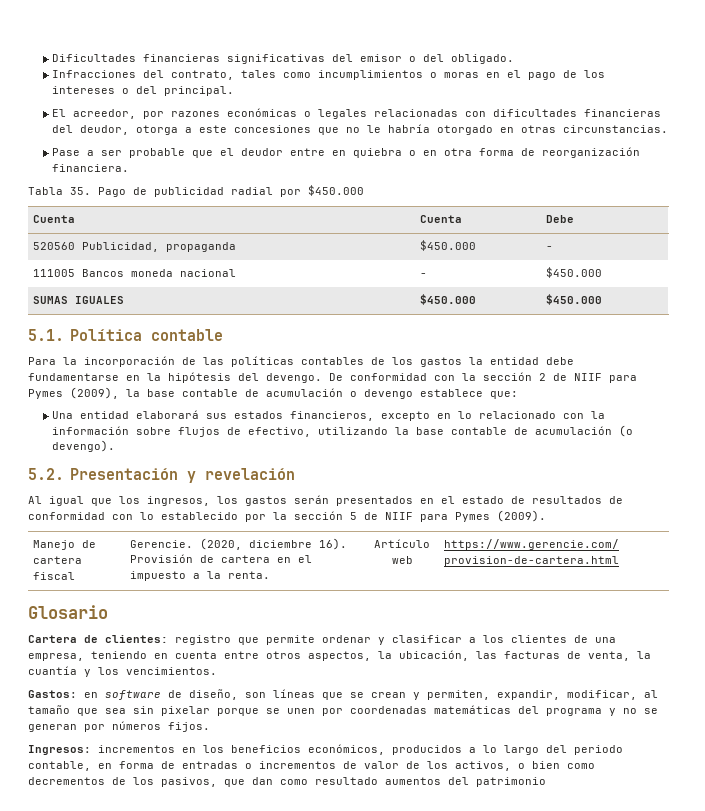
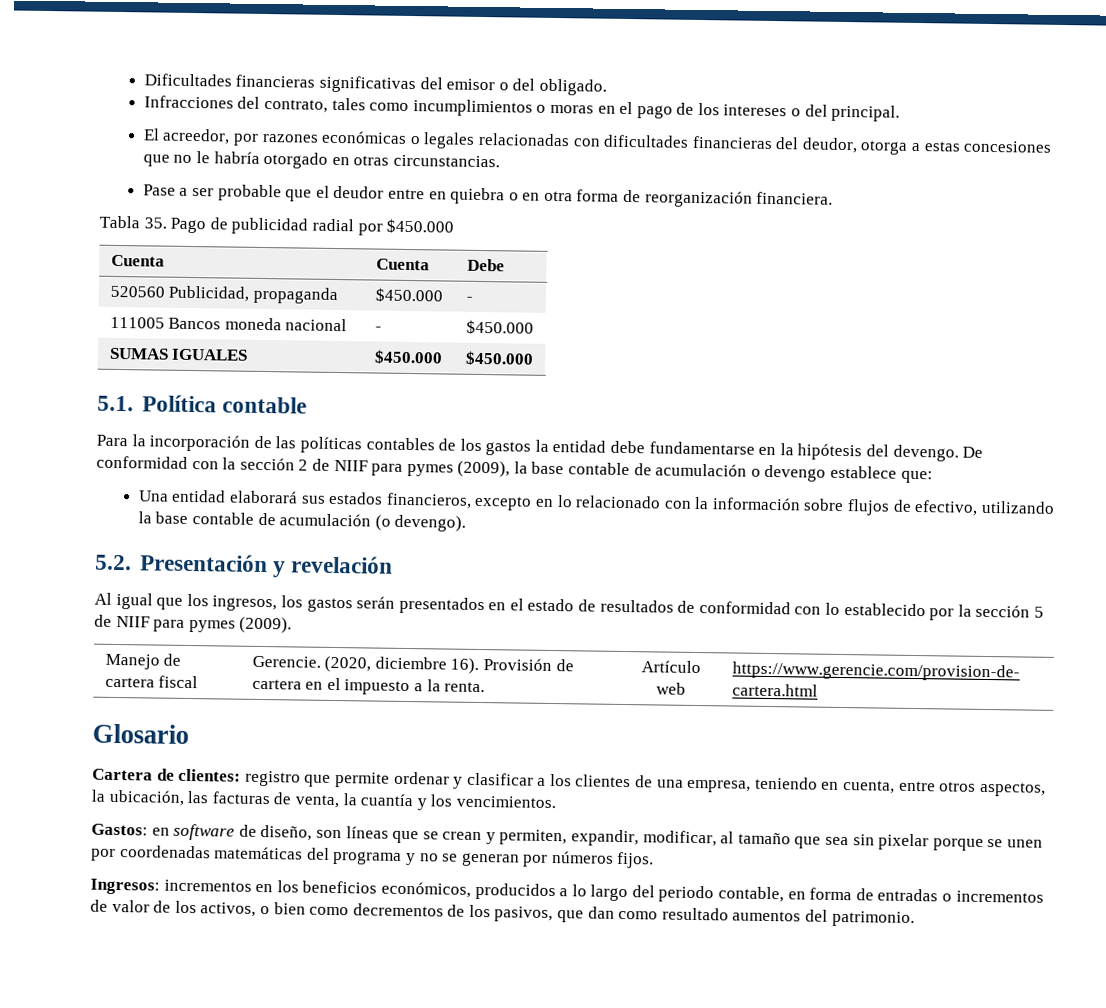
[199,125,228,133] este -> [923,141,961,152] estas
[28,389,63,399] Pymes -> [406,463,454,477] pymes
[455,512,490,522] Pymes -> [188,619,236,633] pymes
[175,651,217,659] cuenta -> [843,780,896,794] cuenta,
[476,777,546,787] patrimonio -> [831,910,915,928] patrimonio.

